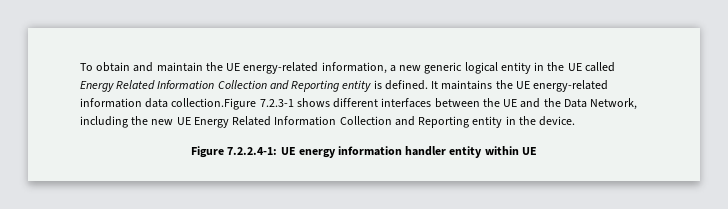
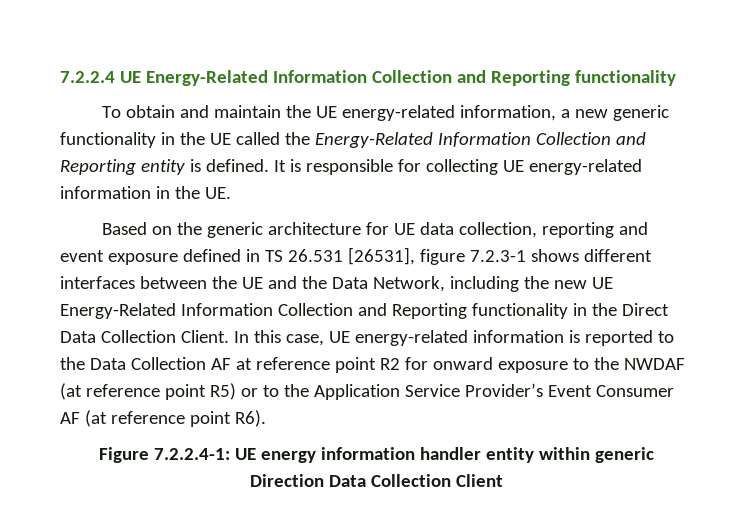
(80, 67) none -> [60,70,676,86] 7.2.2.4 UE Energy-Related Information Collection and Reporting functionality //
[464,62,531,74] logical entity -> [60,132,156,148] functionality
[80,80,156,92] Energy Related -> [284,132,433,148] the Energy-Related
[441,80,609,92] [80,98,257,110] maintains the UE energy-related information data collection.Figure -> [289,159,642,175] [60,186,231,199] [101,222,648,238] [60,247,465,265] is responsible for collecting UE energy-related information in the UE. // Based on the generic architecture for UE data collection, reporting and event exposure defined in TS 26.531 [26531], figure
[193,116,576,128] Energy Related Information Collection and Reporting entity in the device. -> [60,303,669,319] [60,330,674,346] [60,357,685,373] [60,383,674,400] [60,410,266,427] Energy-Related Information Collection and Reporting functionality in the Direct Data Collection Client. In this case, UE energy-related information is reported to the Data Collection AF at reference point R2 for onward exposure to the NWDAF (at reference point R5) or to the Application Service Provider’s Event Consumer AF (at reference point R6).
[521,147,537,155] UE -> [594,447,654,463] [250,474,503,487] generic Direction Data Collection Client

